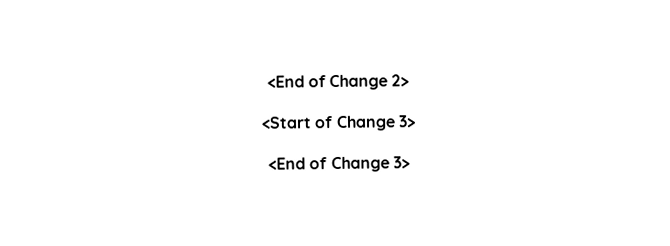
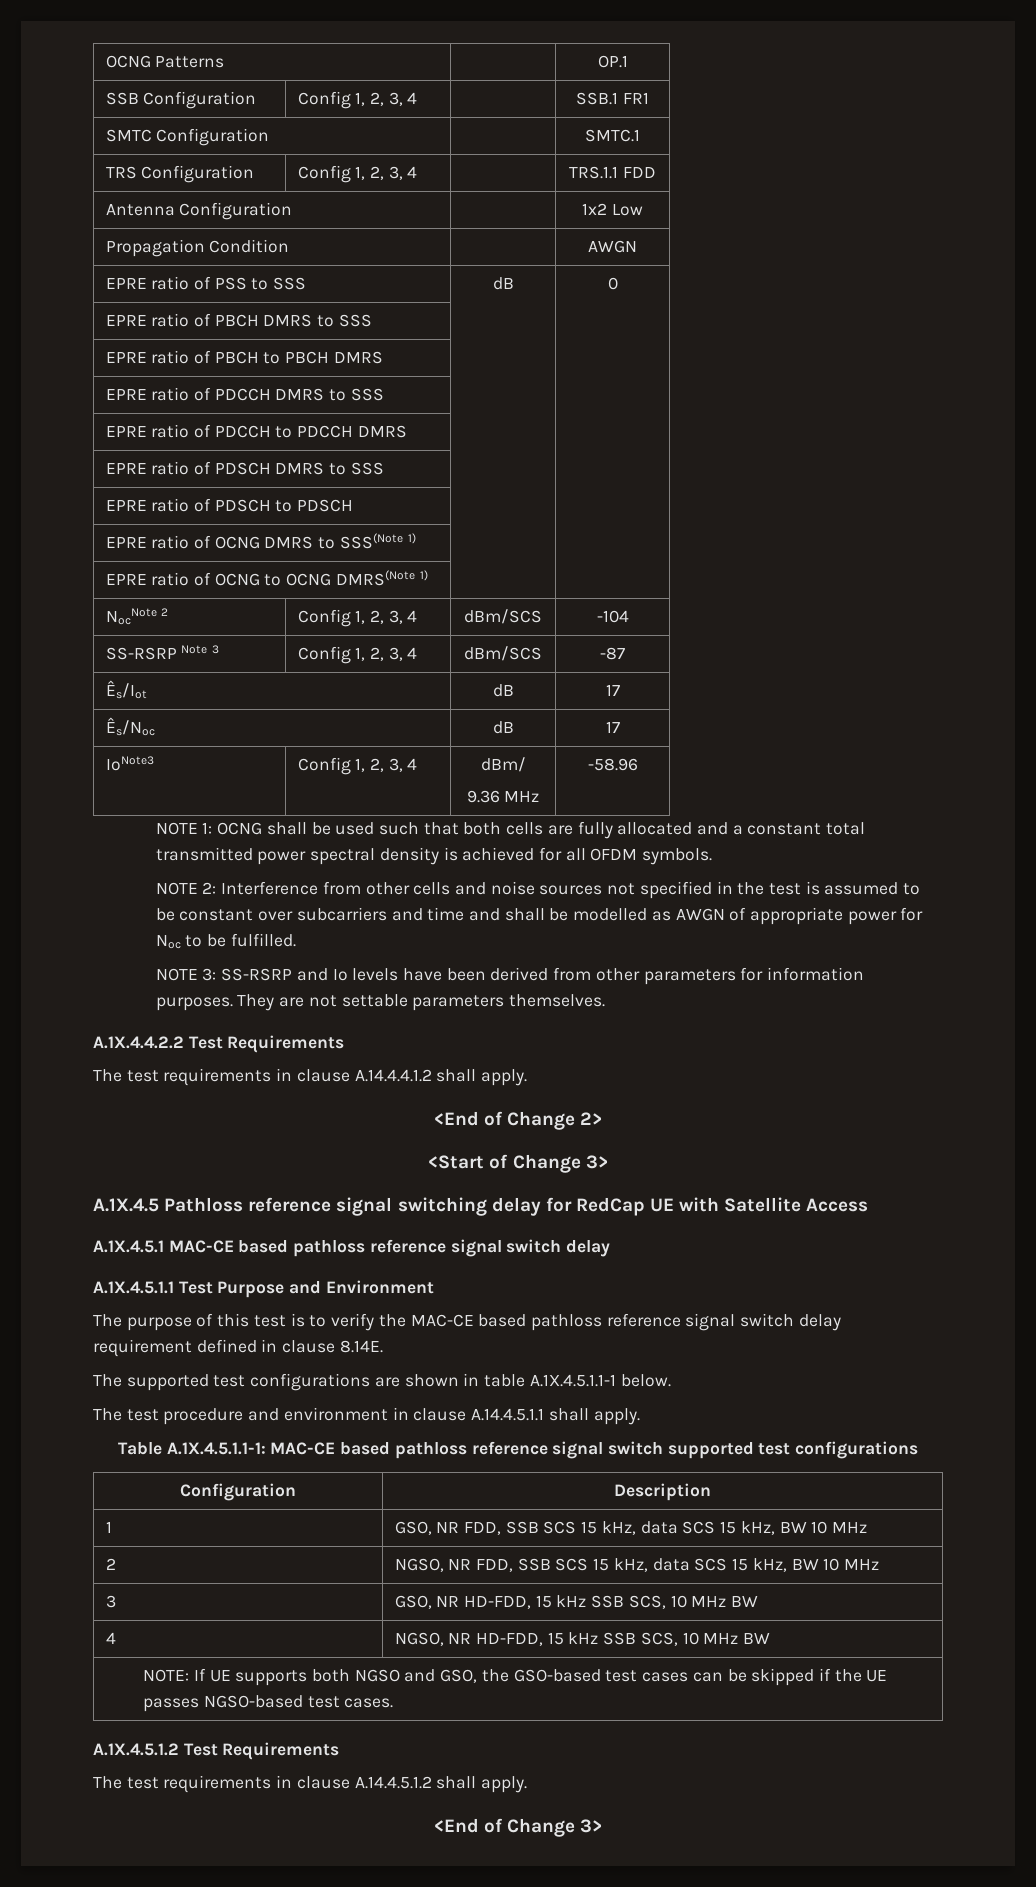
(266, 81) none -> [105,55,225,68] [597,55,628,68] [105,91,257,109] [297,91,418,109] [576,92,649,105] [105,128,270,146] [585,129,640,142] [105,165,255,183] [297,165,418,183] [569,166,656,179] [105,202,293,220] [582,203,643,216] [105,239,290,257] [588,240,637,253] [105,276,307,290] [492,277,514,290] [607,277,618,290] [105,313,372,327] [105,350,383,364] [105,387,384,401] [105,424,407,438] [105,461,384,475] [105,498,354,512] [105,533,416,549] [105,570,428,586] [105,608,169,625] [297,609,418,627] [464,609,542,624] [596,610,629,623] [105,645,219,660] [297,646,418,664] [464,646,542,661] [600,647,625,660] [105,680,147,699] [492,684,514,697] [605,684,620,696] [105,717,155,736] [492,721,514,734] [605,721,620,733] [105,756,154,771] [297,757,418,775] [480,757,526,772] [466,790,540,803] [587,758,638,771] [155,821,866,839] [155,847,713,865] [155,881,921,899] [155,907,924,925] [155,933,296,949] [155,967,865,985] [155,994,605,1011] [93,1035,345,1053] [93,1068,528,1086] OCNG Patterns | | OP.1 // SSB Configuration | Config 1, 2, 3, 4 | | SSB.1 FR1 // SMTC Configuration | | SMTC.1 // TRS Configuration | Config 1, 2, 3, 4 | | TRS.1.1 FDD // Antenna Configuration | | 1x2 Low // Propagation Condition | | AWGN // EPRE ratio of PSS to SSS | dB | 0 // EPRE ratio of PBCH DMRS to SSS | | // EPRE ratio of PBCH to PBCH DMRS | | // EPRE ratio of PDCCH DMRS to SSS | | // EPRE ratio of PDCCH to PDCCH DMRS | | // EPRE ratio of PDSCH DMRS to SSS | | // EPRE ratio of PDSCH to PDSCH | | // EPRE ratio of OCNG DMRS to SSS(Note 1) | | // EPRE ratio of OCNG to OCNG DMRS(Note 1) | | // NocNote 2 | Config 1, 2, 3, 4 | dBm/SCS | -104 // SS-RSRP Note 3 | Config 1, 2, 3, 4 | dBm/SCS | -87 // Ês/Iot | dB | 17 // Ês/Noc | dB | 17 // IoNote3 | Config 1, 2, 3, 4 | dBm/ // 9.36 MHz | -58.96 // NOTE 1: OCNG shall be used such that both cells are fully allocated and a constant total transmitted power spectral density is achieved for all OFDM symbols. // NOTE 2: Interference from other cells and noise sources not specified in the test is assumed to be constant over subcarriers and time and shall be modelled as AWGN of appropriate power for Noc to be fulfilled. // NOTE 3: SS-RSRP and Io levels have been derived from other parameters for information purposes. They are not settable parameters themselves. // A.1X.4.4.2.2 Test Requirements // The test requirements in clause A.14.4.4.1.2 shall apply. //
(416, 121) none -> [93,1197,869,1216] [93,1239,611,1257] [93,1280,434,1298] [93,1313,841,1331] [93,1339,383,1357] [93,1373,671,1391] [93,1407,640,1425] [117,1441,919,1459] [180,1483,296,1501] [614,1483,711,1501] [105,1521,112,1533] [394,1521,867,1535] [105,1558,116,1570] [394,1558,879,1572] [105,1595,116,1608] [394,1595,759,1609] [105,1632,116,1644] [394,1632,771,1646] [143,1668,888,1686] [143,1695,394,1712] [93,1742,340,1760] [93,1775,528,1793] // A.1X.4.5 Pathloss reference signal switching delay for RedCap UE with Satellite Access // A.1X.4.5.1 MAC-CE based pathloss reference signal switch delay // A.1X.4.5.1.1 Test Purpose and Environment // The purpose of this test is to verify the MAC-CE based pathloss reference signal switch delay requirement defined in clause 8.14E. // The supported test configurations are shown in table A.1X.4.5.1.1-1 below. // The test procedure and environment in clause A.14.4.5.1.1 shall apply. // Table A.1X.4.5.1.1-1: MAC-CE based pathloss reference signal switch supported test configurations // Configuration | Description // 1 | GSO, NR FDD, SSB SCS 15 kHz, data SCS 15 kHz, BW 10 MHz // 2 | NGSO, NR FDD, SSB SCS 15 kHz, data SCS 15 kHz, BW 10 MHz // 3 | GSO, NR HD-FDD, 15 kHz SSB SCS, 10 MHz BW // 4 | NGSO, NR HD-FDD, 15 kHz SSB SCS, 10 MHz BW // NOTE: If UE supports both NGSO and GSO, the GSO-based test cases can be skipped if the UE passes NGSO-based test cases. // A.1X.4.5.1.2 Test Requirements // The test requirements in clause A.14.4.5.1.2 shall apply.

